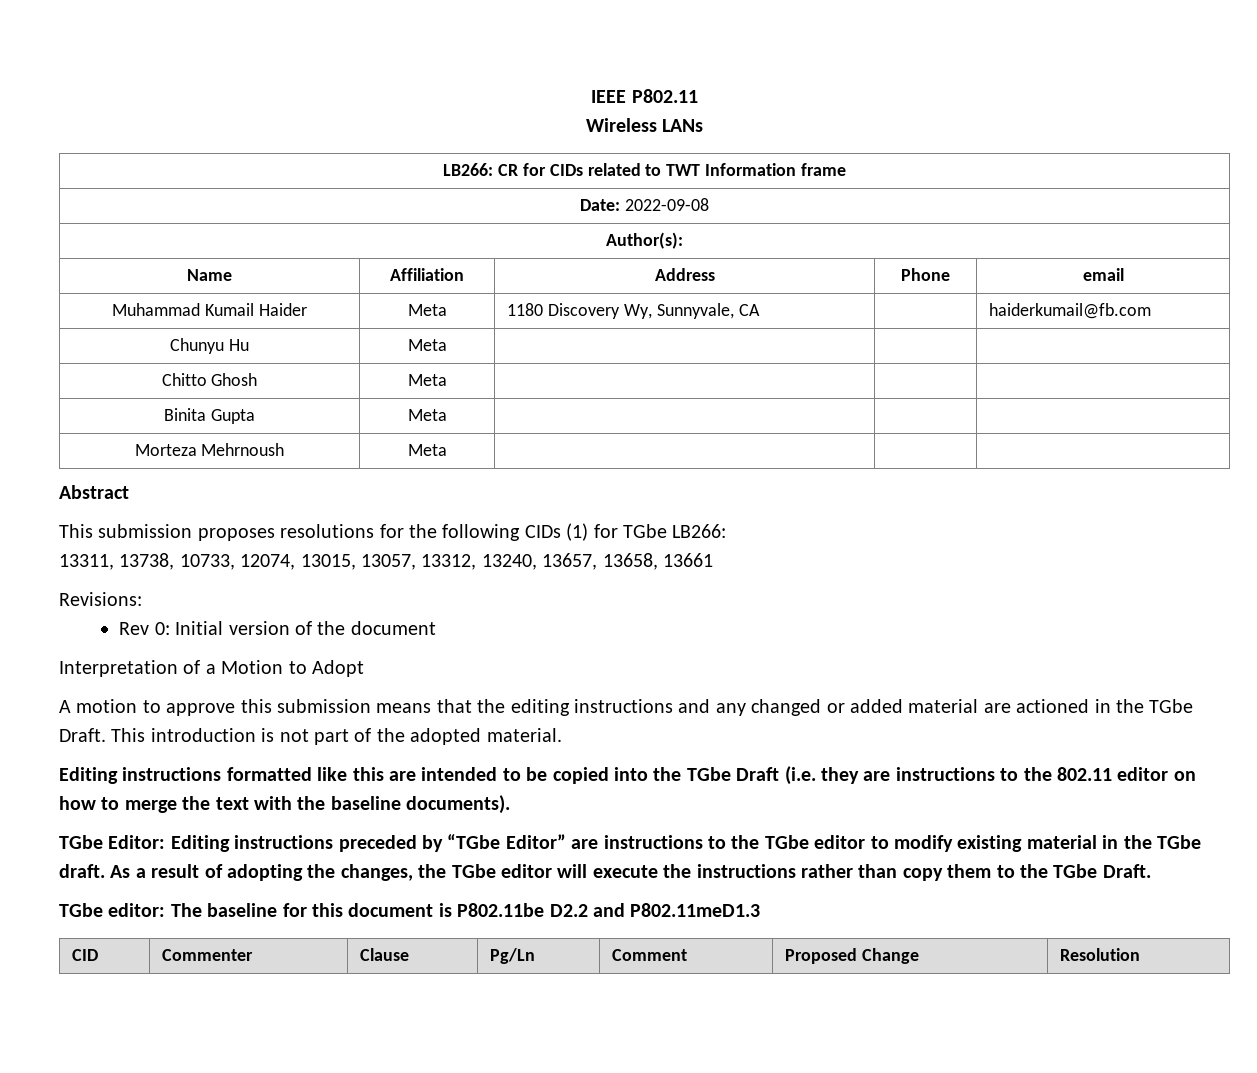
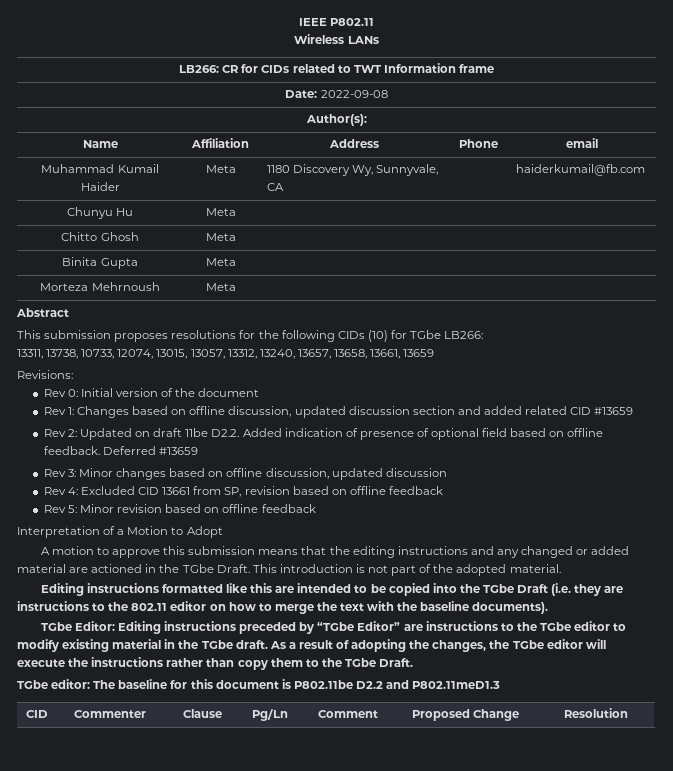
[566,523,589,541] (1) -> [367,330,388,342] (10)
[662,553,713,567] 13661 -> [370,349,435,359] 13661, 13659
(436, 628) none -> [43,406,634,418] [43,428,604,440] [43,446,198,455] [43,468,447,480] [43,486,443,497] [43,504,316,513] // Rev 1: Changes based on offline discussion, updated discussion section and added related CID #13659 // Rev 2: Updated on draft 11be D2.2. Added indication of presence of optional field based on offline feedback. Deferred #13659 // Rev 3: Minor changes based on offline discussion, updated discussion // Rev 4: Excluded CID 13661 from SP, revision based on offline feedback // Rev 5: Minor revision based on offline feedback

